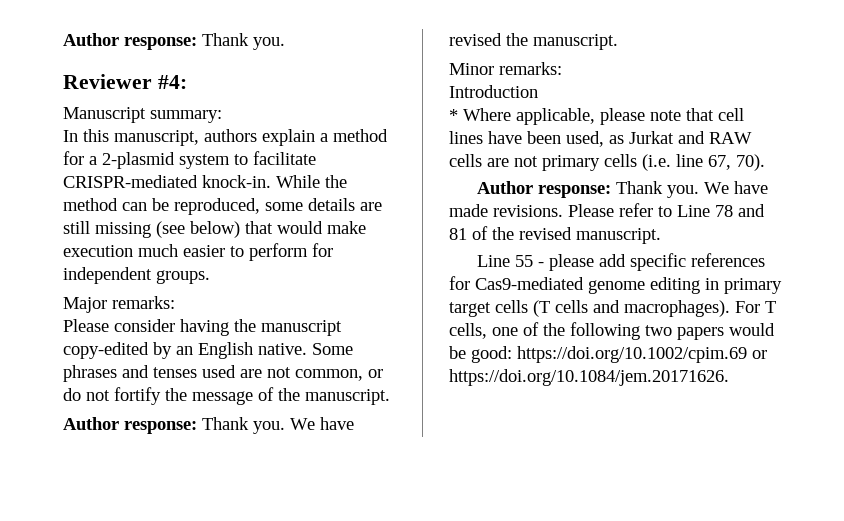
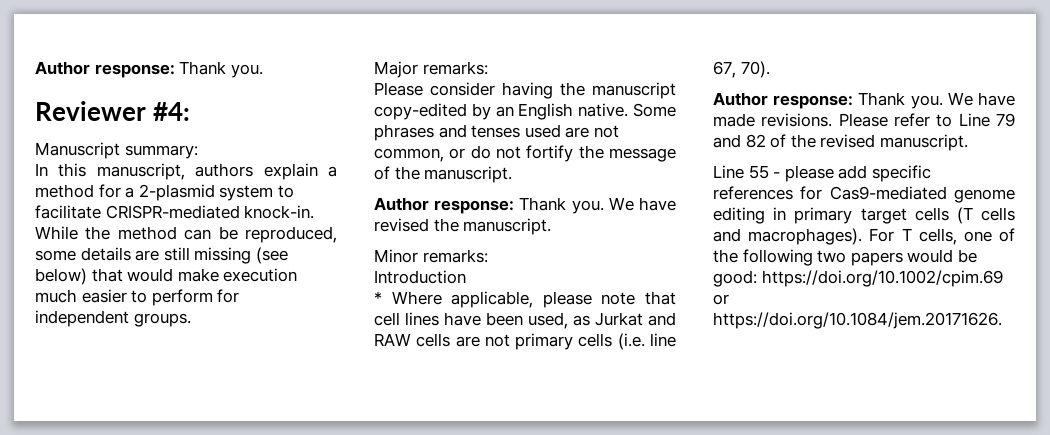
[715,204,765,217] [449,228,467,240] 78 and 81 -> [996,113,1015,127] [713,134,766,148] 79 and 82

